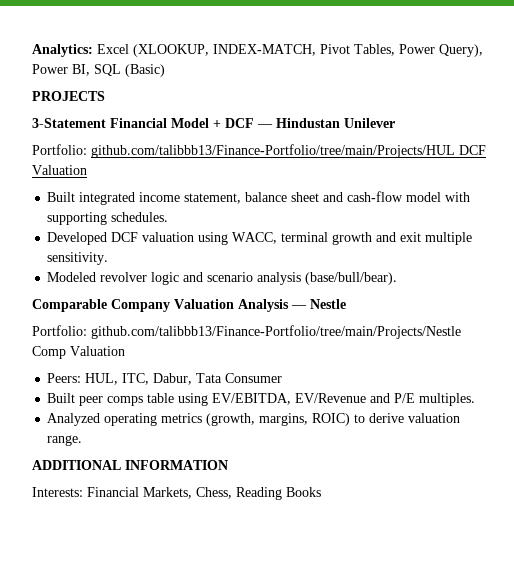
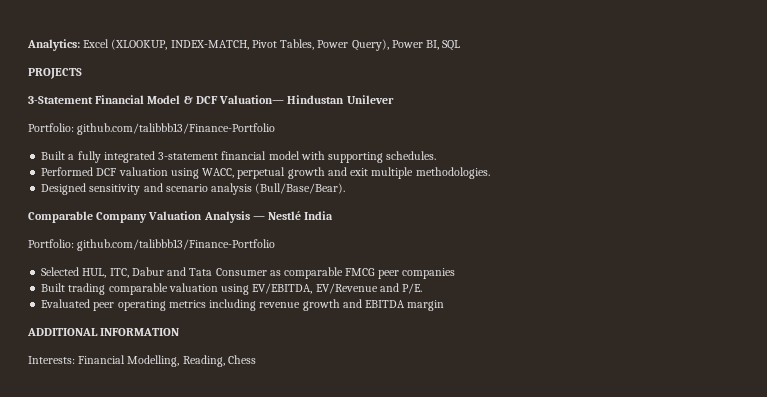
[125,64,165,77] (Basic) -> (461, 45) none
[213,118,273,128] + DCF — -> [183,95,285,104] & DCF Valuation—
[91,144,486,158] [32,165,87,175] [47,191,404,205] github.com/talibbb13/Finance-Portfolio/tree/main/Projects/HUL DCF Valuation // Built integrated income statement, balance sheet and cash-flow -> [77,123,276,135] [41,151,267,163] github.com/talibbb13/Finance-Portfolio // Built a fully integrated 3-statement financial
[47,232,108,245] Developed -> [41,167,94,176] Performed
[281,232,329,242] terminal -> [237,167,286,179] perpetual
[47,252,109,265] [47,272,180,285] sensitivity. // Modeled revolver logic -> [415,167,490,179] [41,183,141,195] methodologies. // Designed sensitivity
[305,272,398,285] (base/bull/bear). -> [255,183,346,194] (Bull/Base/Bear).
[310,299,346,309] [32,325,461,339] [32,346,125,359] [47,373,283,385] [47,393,476,406] [47,413,461,426] [47,435,83,446] Nestle // Portfolio: github.com/talibbb13/Finance-Portfolio/tree/main/Projects/Nestle Comp Valuation // Peers: HUL, ITC, Dabur, Tata Consumer // Built peer comps table using EV/EBITDA, EV/Revenue and P/E multiples. // Analyzed operating metrics (growth, margins, ROIC) to derive valuation range. -> [268,211,334,220] [28,239,276,251] [41,267,455,279] [41,283,423,295] [41,299,445,311] Nestlé India // Portfolio: github.com/talibbb13/Finance-Portfolio // Selected HUL, ITC, Dabur and Tata Consumer as comparable FMCG peer companies // Built trading comparable valuation using EV/EBITDA, EV/Revenue and P/E. // Evaluated peer operating metrics including revenue growth and EBITDA margin
[143,487,321,500] Markets, Chess, Reading Books -> [127,355,256,367] Modelling, Reading, Chess

